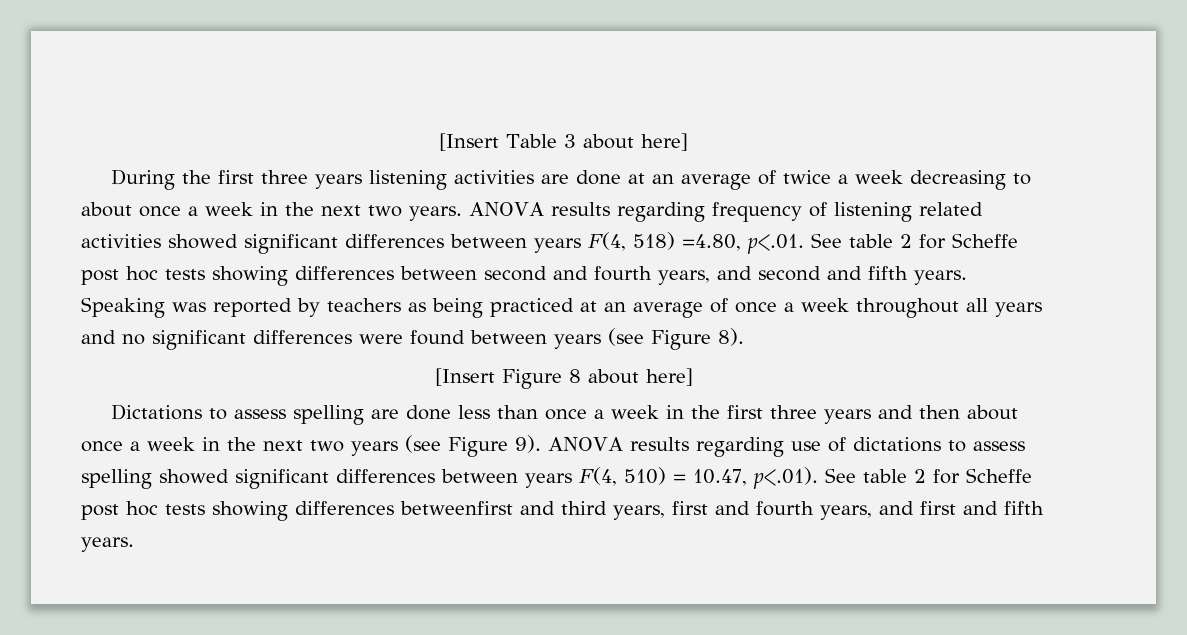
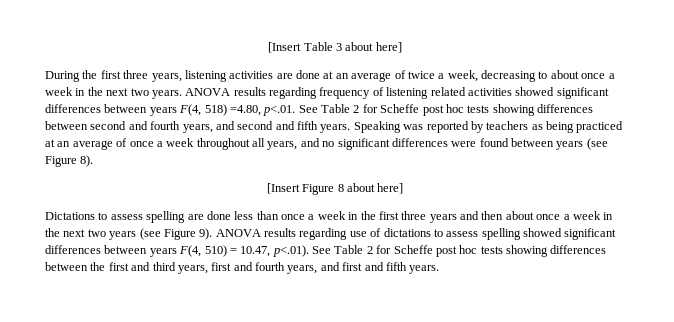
[315,174,363,189] years -> [151,73,182,82] years,
[855,170,904,184] week -> [447,70,478,82] week,
[849,234,893,248] table -> [321,104,350,113] Table
[995,302,1042,317] years -> [267,141,298,150] years,
[863,468,1032,484] [81,501,513,521] table 2 for Scheffe post hoc tests showing differences betweenfirst -> [334,245,607,257] [45,262,129,271] Table 2 for Scheffe post hoc tests showing differences between the first

